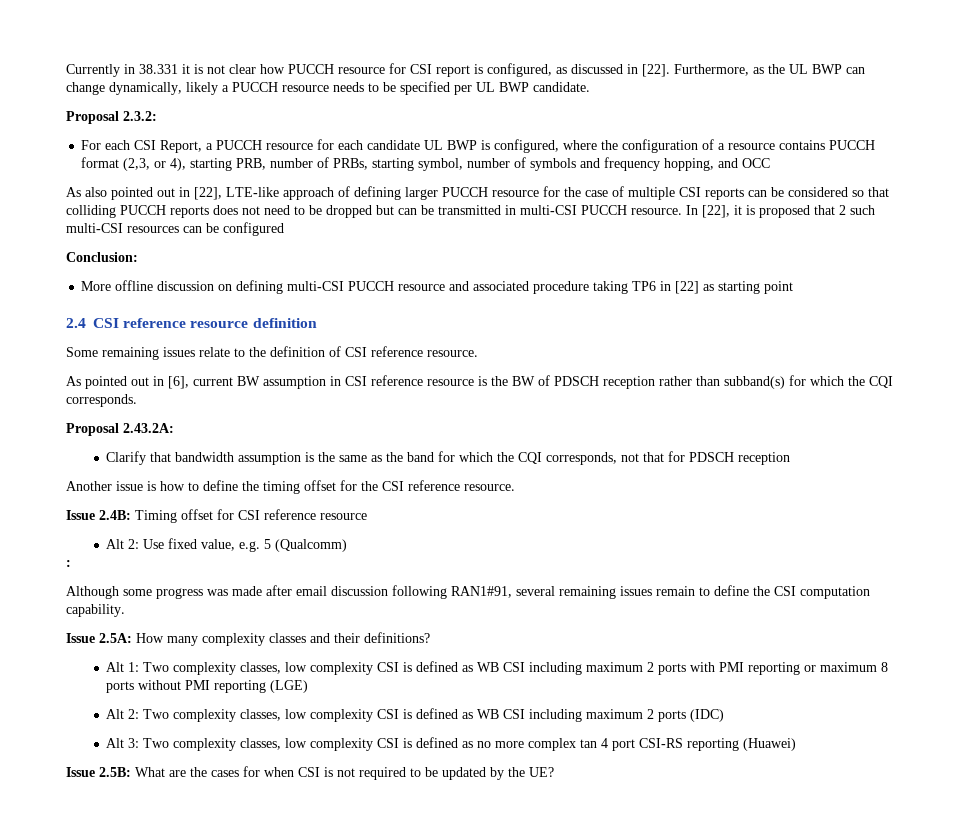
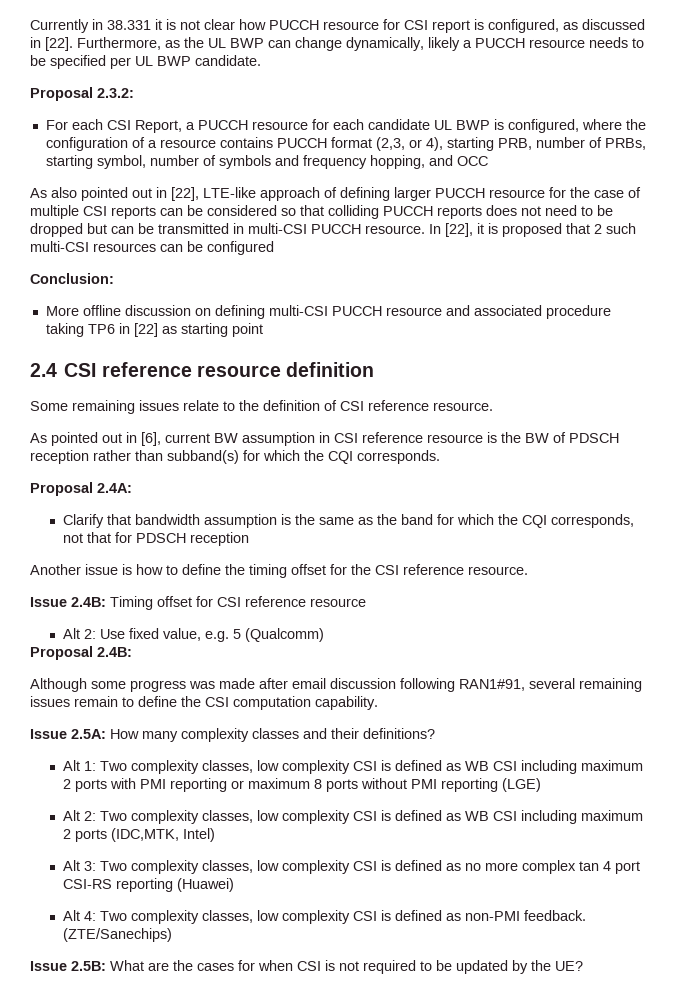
[123,423,174,433] 2.43.2A: -> [97,483,132,493] 2.4A:
[66,560,71,567] : -> [30,646,132,660] Proposal 2.4B:
[690,709,725,722] (IDC) -> [110,828,215,842] (IDC,MTK, Intel)
(797, 744) none -> [62,910,586,924] [62,928,172,942] // Alt 4: Two complexity classes, low complexity CSI is defined as non-PMI feedback. (ZTE/Sanechips)

